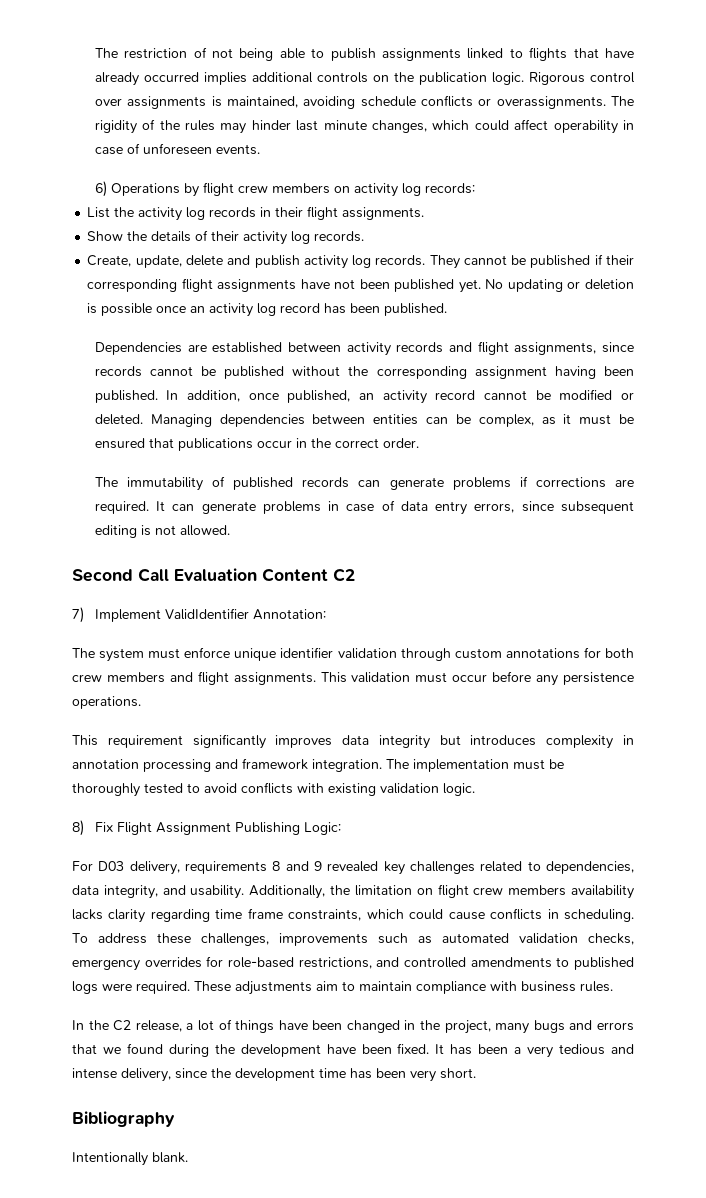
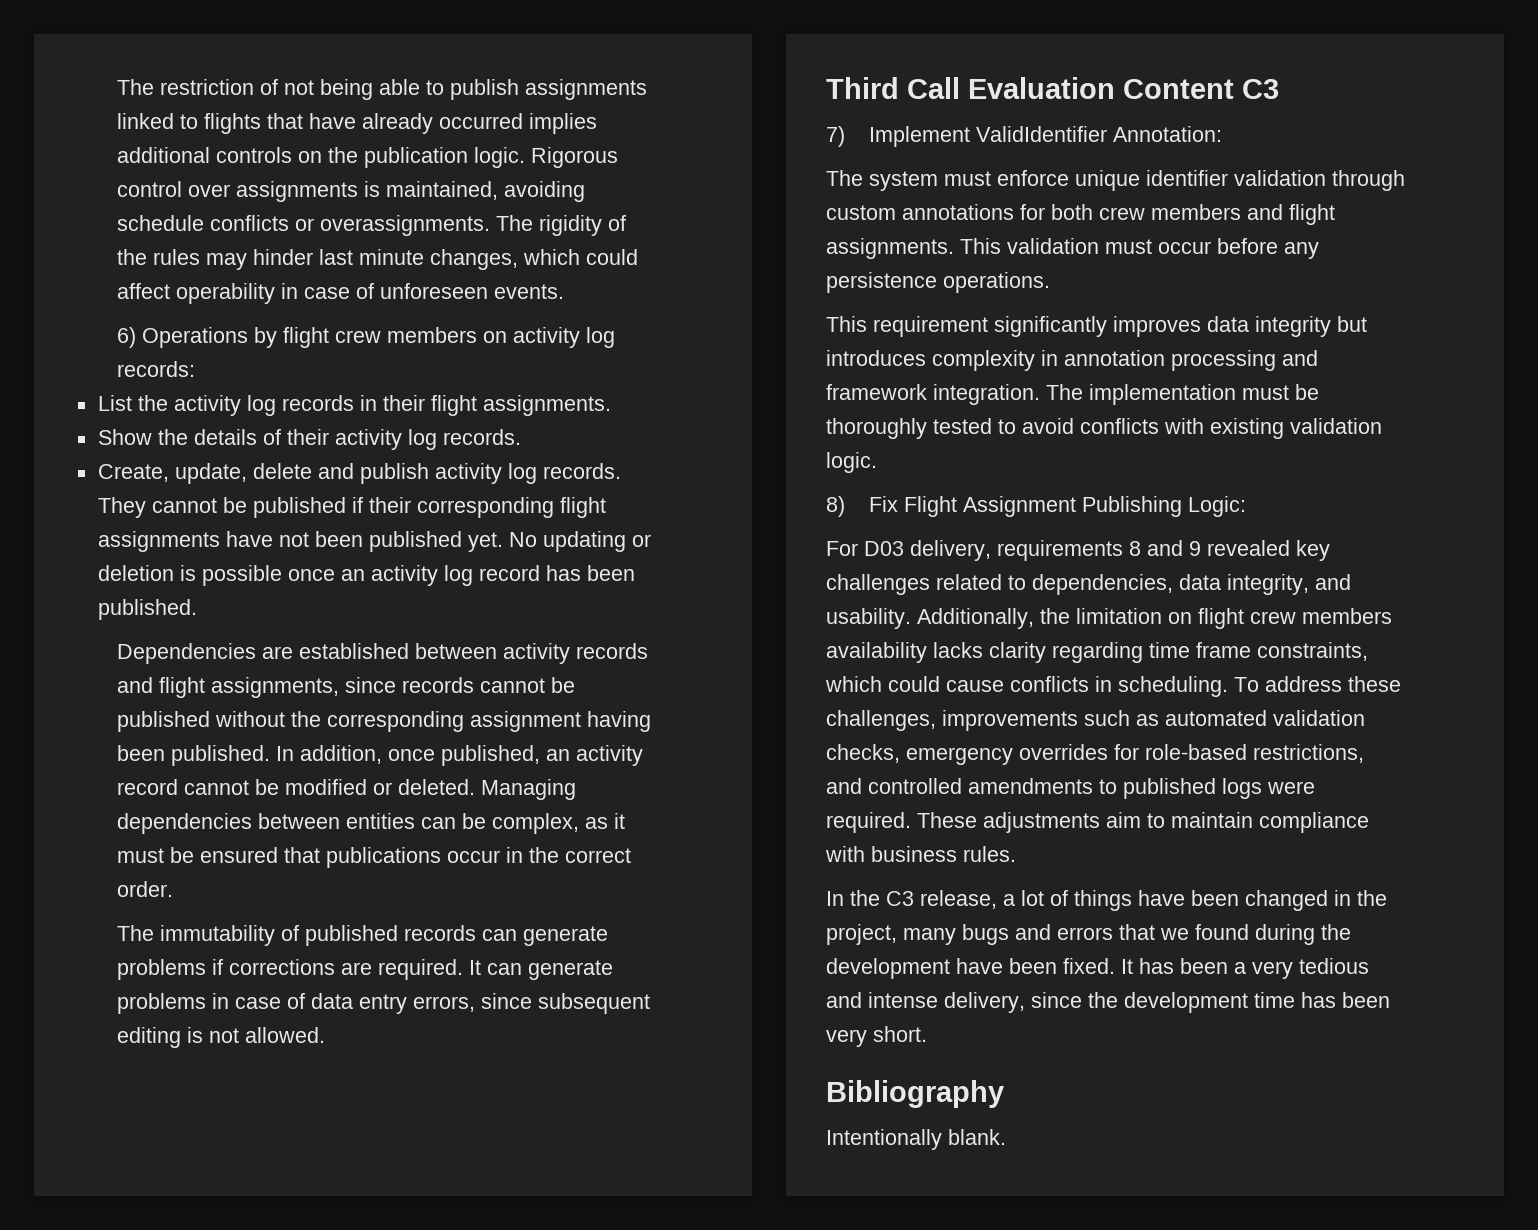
[72,569,133,582] Second -> [826,77,899,99] Third
[333,568,355,582] C2 -> [1242,79,1279,99] C3
[113,1020,132,1031] C2 -> [886,891,914,906] C3

